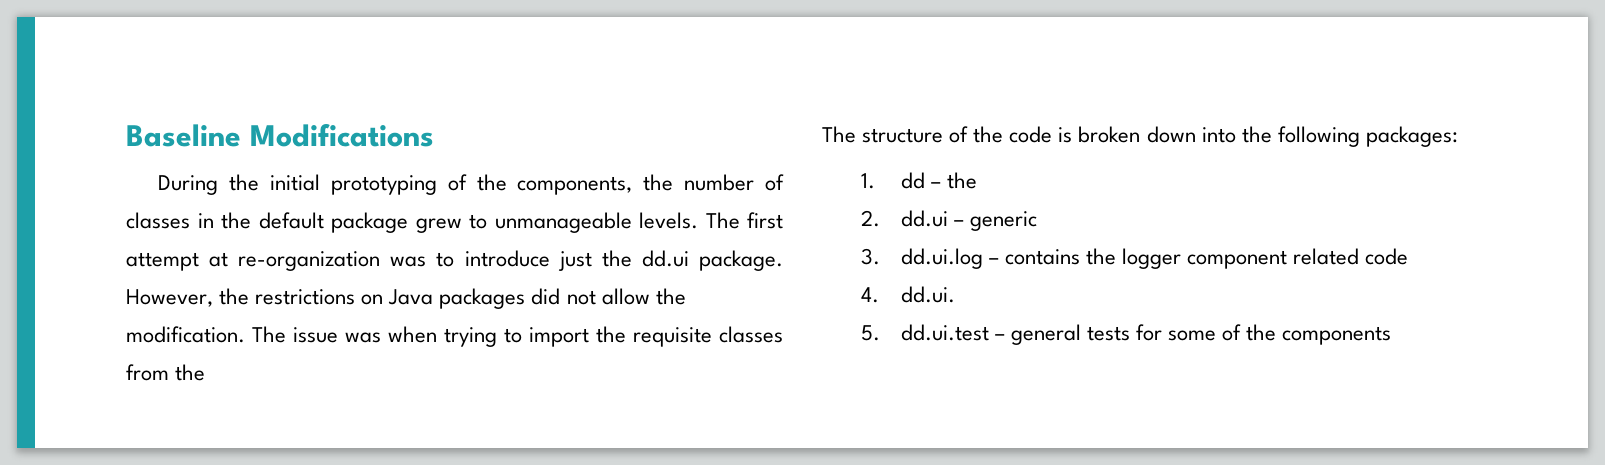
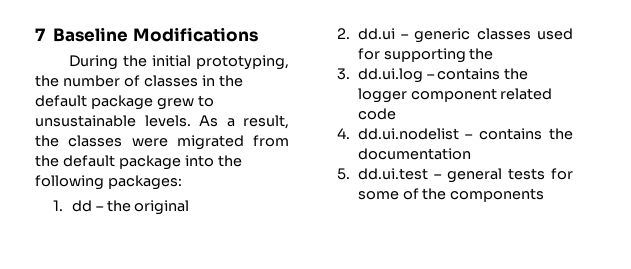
(126, 135) none -> [35,28,45,41] 7
[330,174,633,195] prototyping of the components, -> [196,55,289,70] prototyping,
[494,212,783,233] [126,250,784,271] [126,288,686,309] [126,326,783,347] [126,364,206,381] [822,126,1196,143] unmanageable levels. The first attempt at re-organization was to introduce just the dd.ui package. However, the restrictions on Java packages did not allow the modification. The issue was when trying to import the requisite classes from the // The structure of the code is broken down -> [35,115,289,129] [35,135,289,150] [35,155,181,170] unsustainable levels. As a result, the classes were migrated from the default package
(977, 180) none -> [134,200,190,215] original
(1037, 221) none -> [476,28,573,40] [357,48,494,63] classes used for supporting the
[900,286,955,303] dd.ui. -> [357,128,573,140] [357,148,471,160] dd.ui.nodelist – contains the documentation

